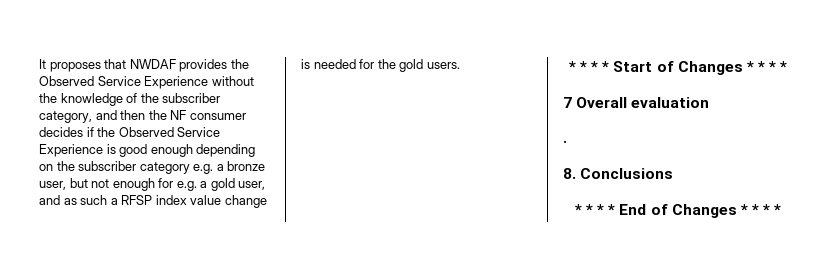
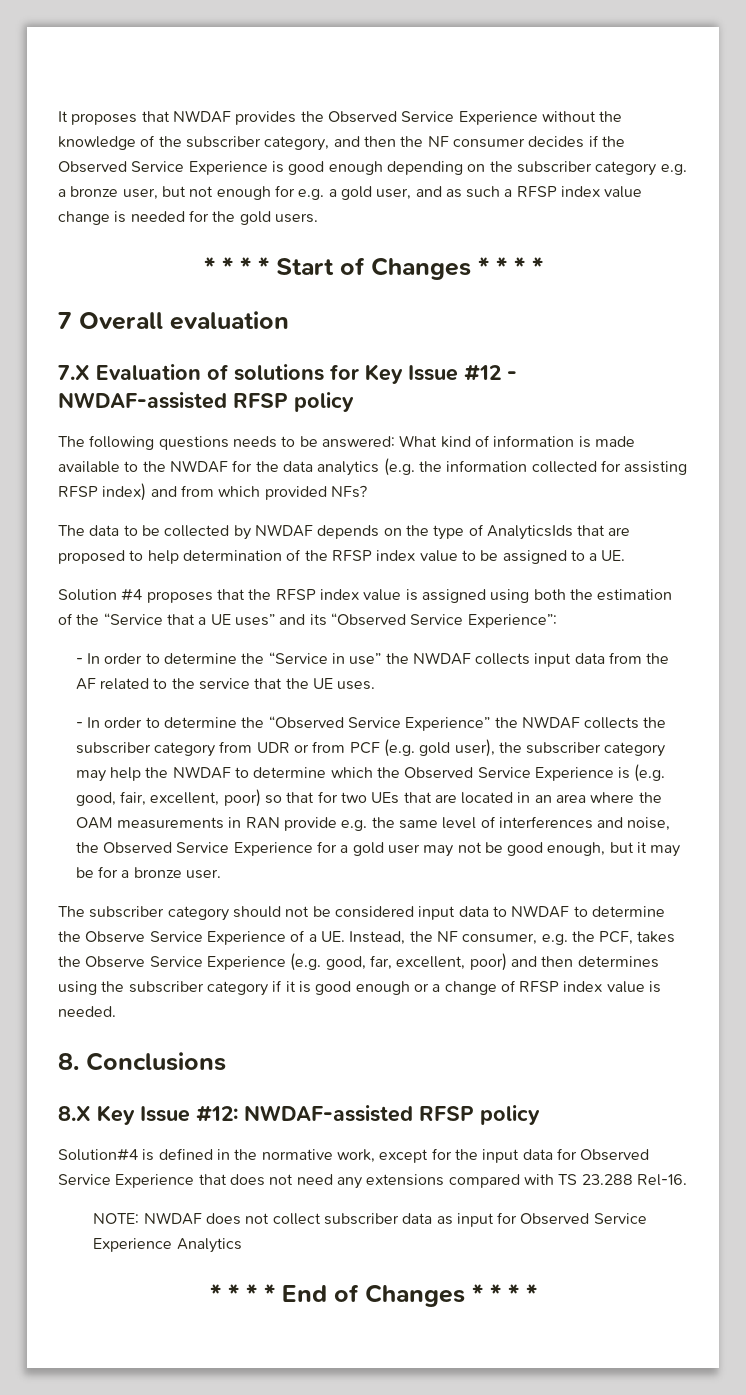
[563,140,567,143] [563,168,674,179] . // 8. Conclusions -> [58,364,517,384] [58,392,354,412] [58,435,635,450] [58,458,688,476] [58,483,367,501] [58,524,631,540] [58,549,626,564] [58,588,673,603] [58,613,557,628] [75,652,670,667] [75,678,376,690] [75,716,667,731] [75,739,666,757] [75,764,666,782] [75,789,662,807] [75,816,671,831] [75,841,681,857] [75,866,221,879] [58,905,665,921] [58,930,676,945] [58,953,659,971] [58,980,662,996] [58,1006,116,1017] [58,1052,226,1071] [58,1105,540,1125] [58,1148,650,1163] [58,1174,687,1189] [93,1212,647,1227] [93,1238,242,1253] 7.X Evaluation of solutions for Key Issue #12 - NWDAF-assisted RFSP policy // The following questions needs to be answered: What kind of information is made available to the NWDAF for the data analytics (e.g. the information collected for assisting RFSP index) and from which provided NFs? // The data to be collected by NWDAF depends on the type of AnalyticsIds that are proposed to help determination of the RFSP index value to be assigned to a UE. // Solution #4 proposes that the RFSP index value is assigned using both the estimation of the “Service that a UE uses” and its “Observed Service Experience”: // - In order to determine the “Service in use” the NWDAF collects input data from the AF related to the service that the UE uses. // - In order to determine the “Observed Service Experience” the NWDAF collects the subscriber category from UDR or from PCF (e.g. gold user), the subscriber category may help the NWDAF to determine which the Observed Service Experience is (e.g. good, fair, excellent, poor) so that for two UEs that are located in an area where the OAM measurements in RAN provide e.g. the same level of interferences and noise, the Observed Service Experience for a gold user may not be good enough, but it may be for a bronze user. // The subscriber category should not be considered input data to NWDAF to determine the Observe Service Experience of a UE. Instead, the NF consumer, e.g. the PCF, takes the Observe Service Experience (e.g. good, far, excellent, poor) and then determines using the subscriber category if it is good enough or a change of RFSP index value is needed. // 8. Conclusions // 8.X Key Issue #12: NWDAF-assisted RFSP policy // Solution#4 is defined in the normative work, except for the input data for Observed Service Experience that does not need any extensions compared with TS 23.288 Rel-16. // NOTE: NWDAF does not collect subscriber data as input for Observed Service Experience Analytics

